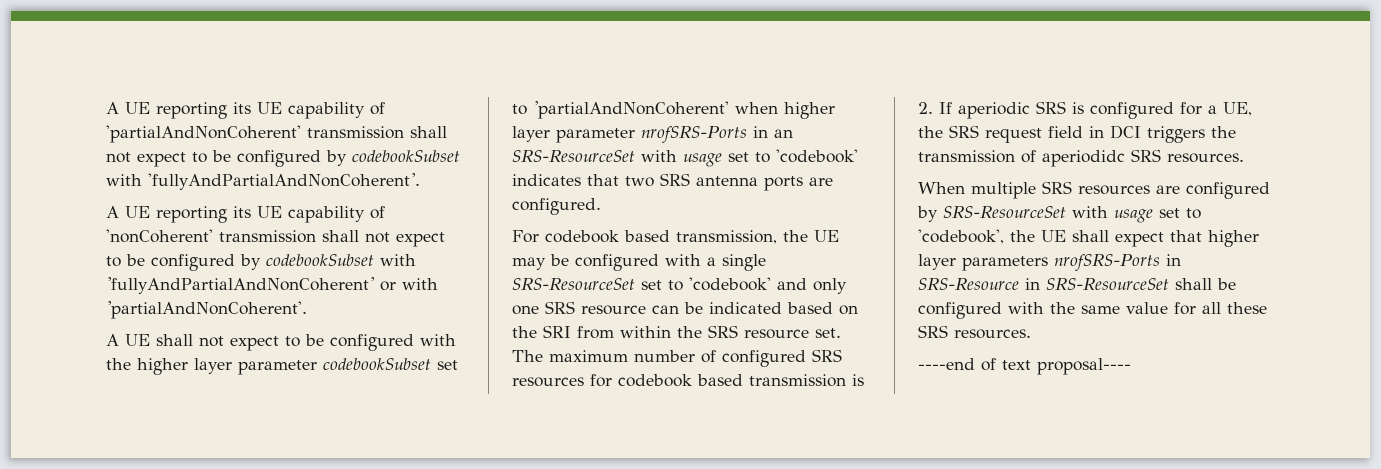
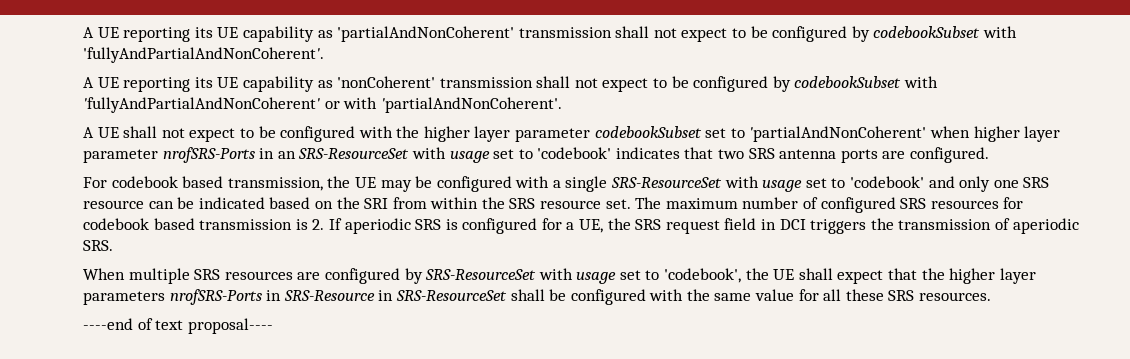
[106,102,385,119] A UE reporting its UE capability of -> [83,26,333,42] A UE reporting its UE capability as
[370,206,385,219] of -> [317,80,333,88] as
(635, 284) none -> [724,176,803,192] with usage
[1042,149,1244,167] aperiodidc SRS resources. -> [1012,218,1079,234] [83,240,113,251] aperiodic SRS.
(1202, 236) none -> [921,268,945,280] the

